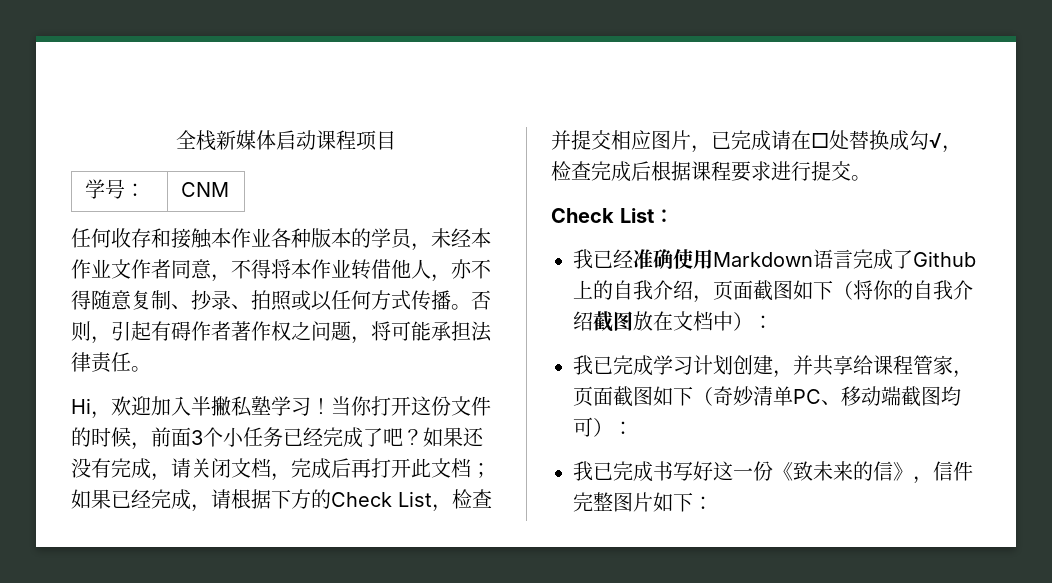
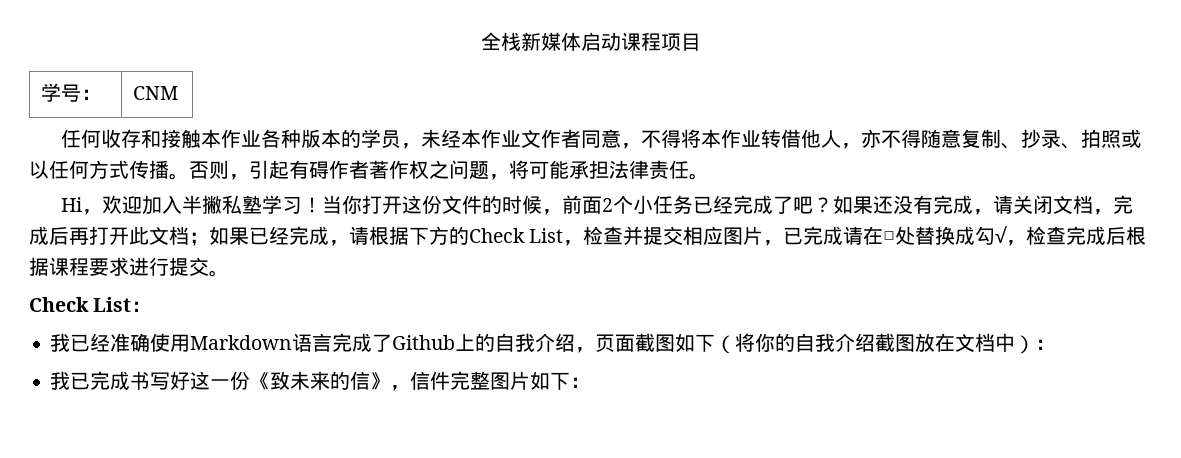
[191,430,203,445] 3 -> [601,198,613,212] 2
[573,355,973,378] [573,386,961,407] [573,417,633,437] // 我已完成学习计划创建，并共享给课程管家，页面截图如下（奇妙清单PC、移动端截图均可）： -> (1056, 344) none

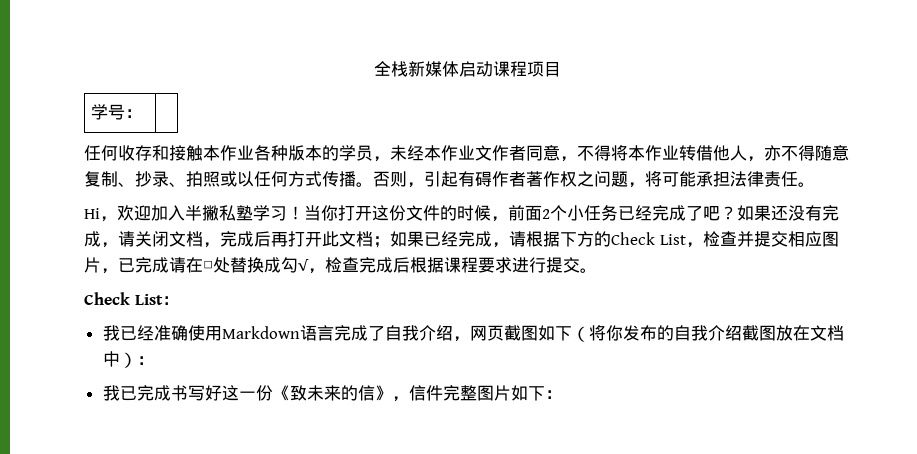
[133,86,179,100] CNM -> (142, 113) none
[392,333,496,352] Github上的 -> (385, 333) none
[595,334,636,352] 页面 -> [469,325,504,341] 网页
(776, 342) none -> [622,325,657,341] 发布

